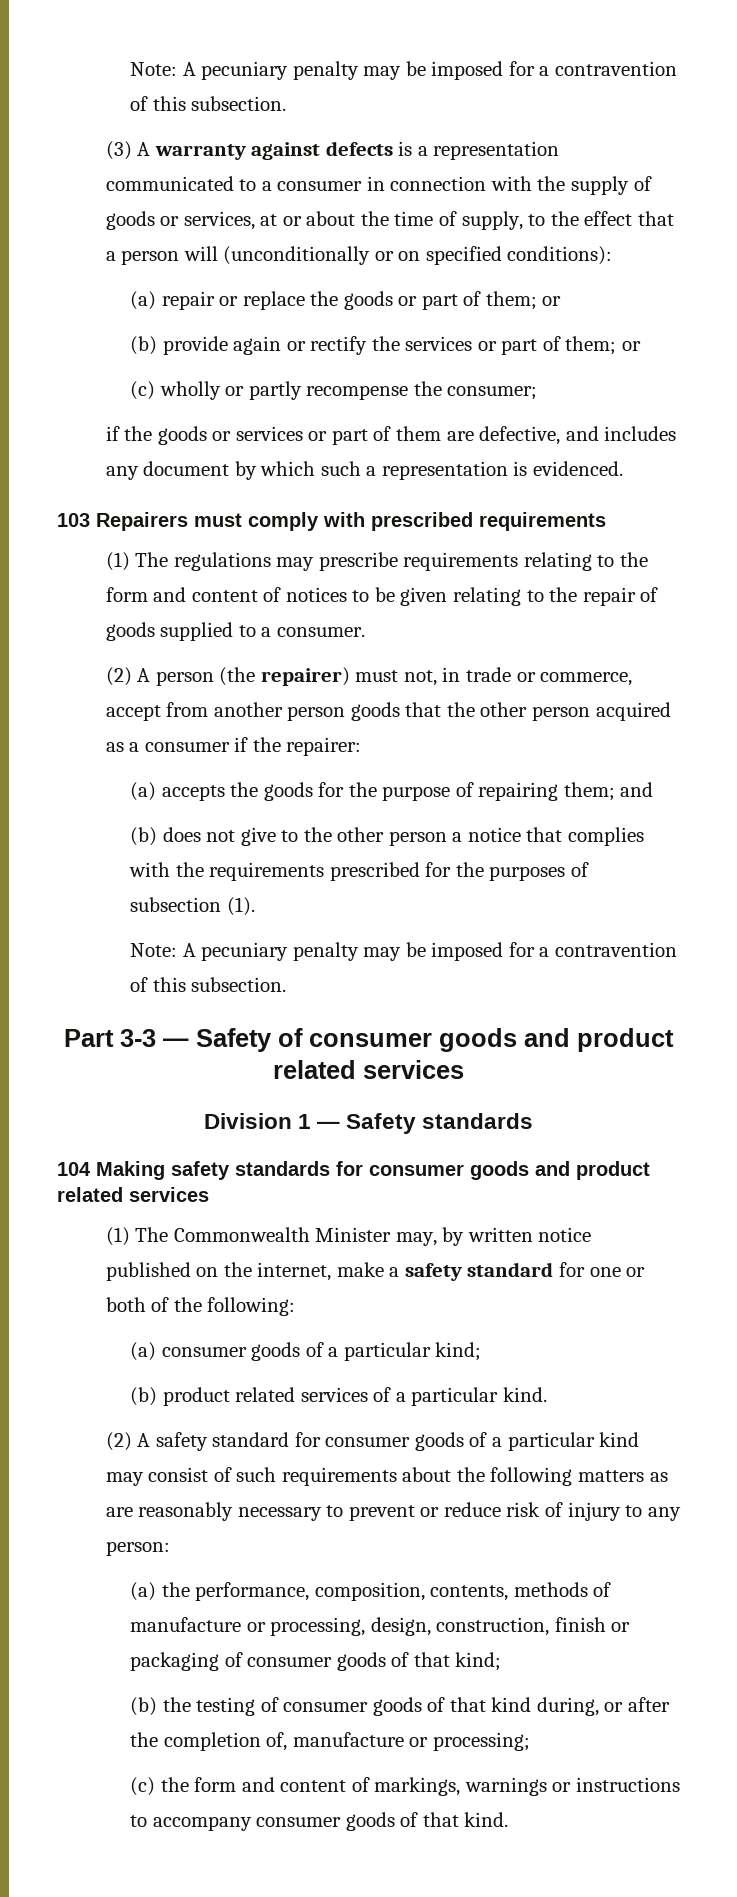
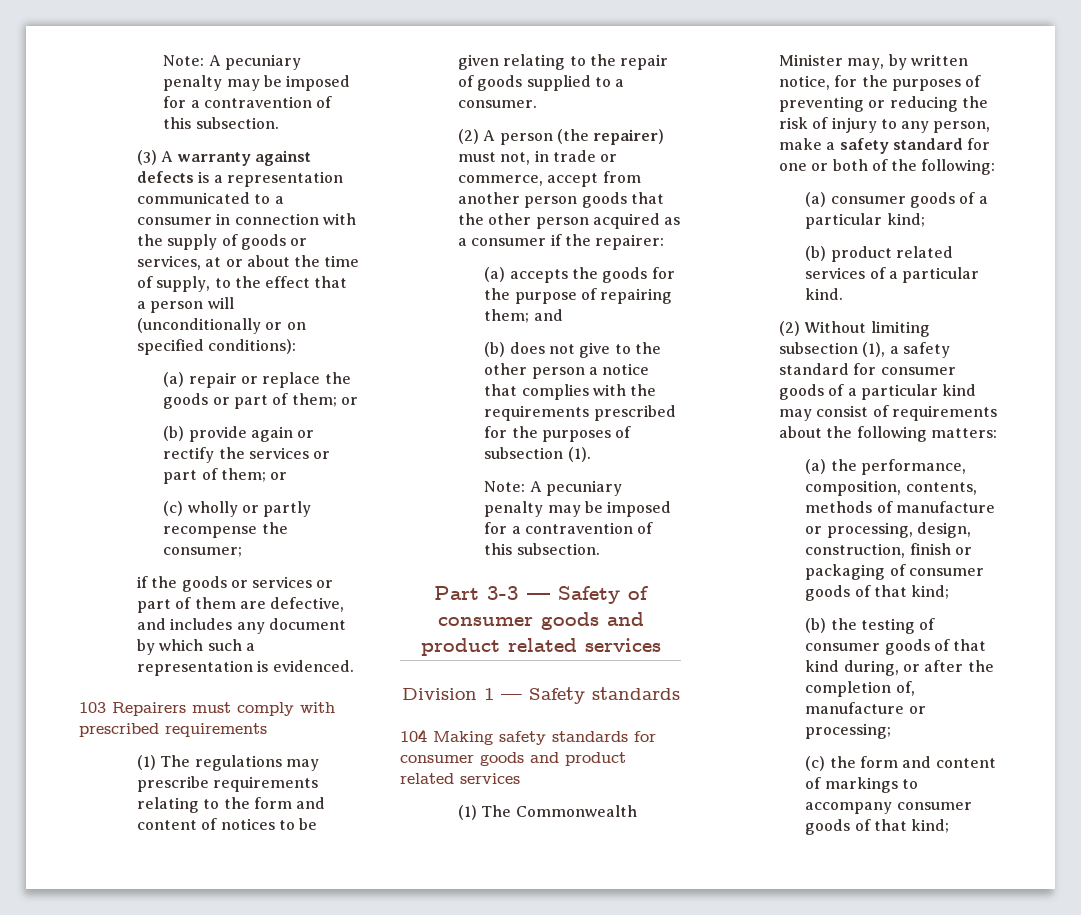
[538,1227,592,1242] [105,1262,332,1281] notice published on the internet, -> [778,75,982,91] [778,96,988,112] [778,117,991,133] notice, for the purposes of preventing or reducing the risk of injury to any person,
[137,1433,151,1447] A -> [804,321,930,337] [778,342,899,357] Without limiting subsection (1), a
[236,1467,277,1482] such -> (889, 411) none
[577,1470,668,1482] [105,1502,681,1521] [105,1541,170,1556] matters as are reasonably necessary to prevent or reduce risk of injury to any person: -> [930,428,997,438] matters:
[374,1777,680,1796] markings, warnings or instructions -> [824,777,898,793] markings
[464,1812,509,1827] kind. -> [911,819,950,833] kind;

